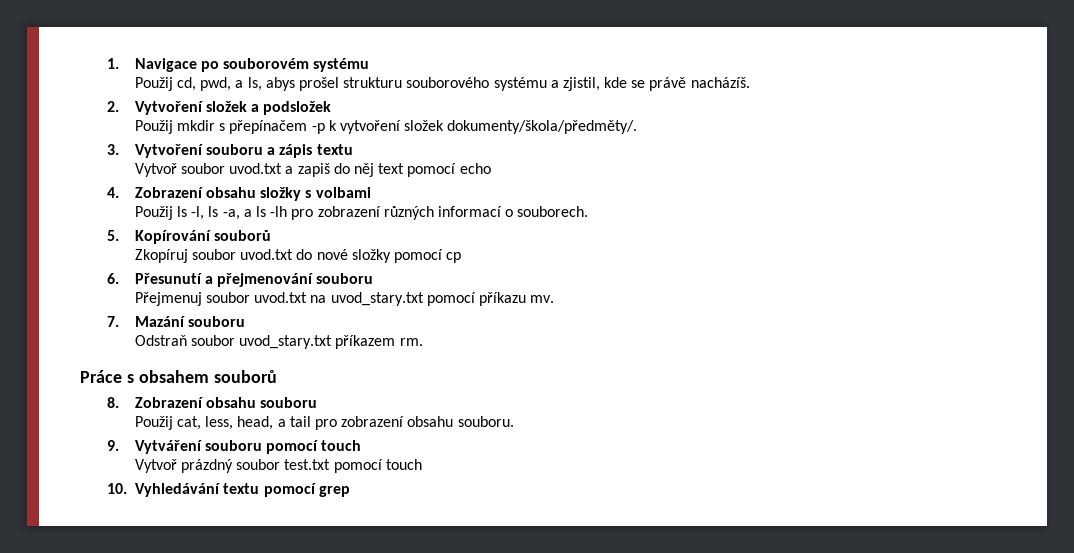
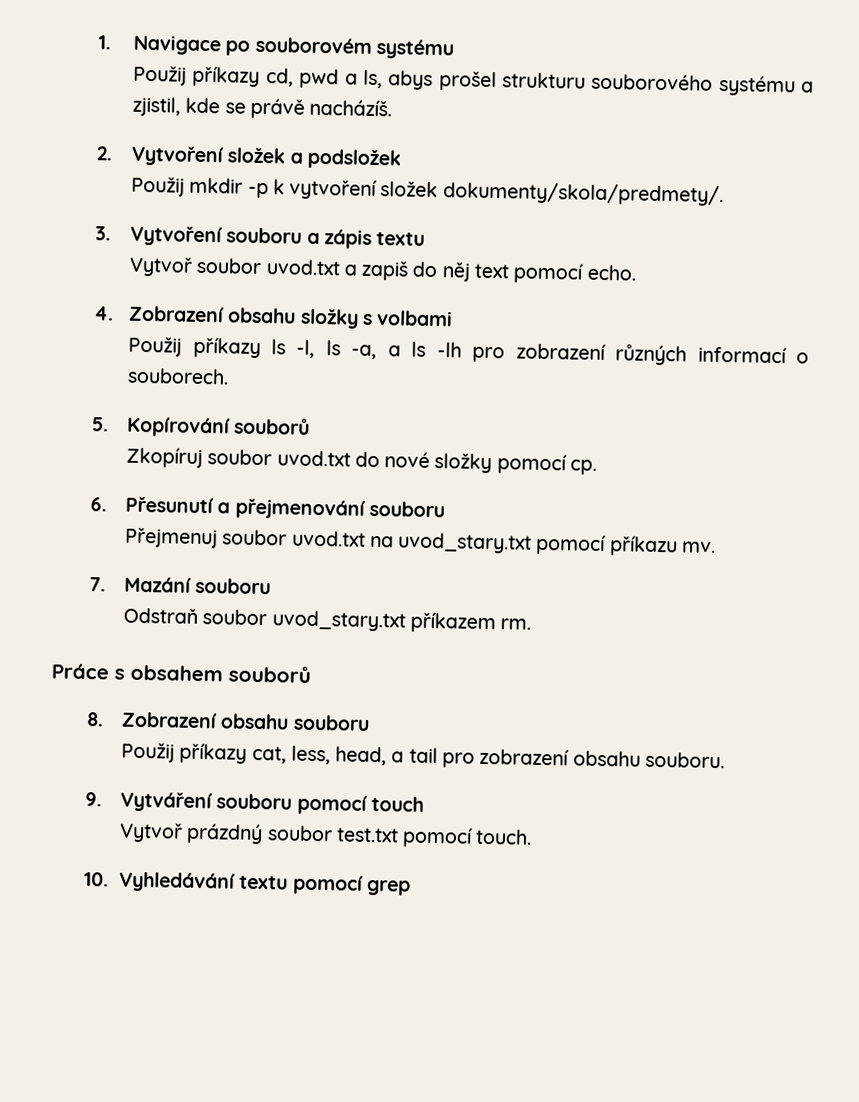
[177,77,232,91] cd, pwd, -> [192,65,340,89] příkazy cd, pwd
[219,120,308,134] s přepínačem -> (244, 185) none
[447,120,638,134] dokumenty/škola/předměty/. -> [442,181,724,207] dokumenty/skola/predmety/.
[459,163,491,174] echo -> [586,264,637,281] echo.
(173, 213) none -> [192,336,261,359] příkazy
[446,252,462,263] cp -> [569,459,597,475] cp.
(173, 423) none -> [179,742,248,764] příkazy
[385,459,422,470] touch -> [475,828,533,845] touch.

